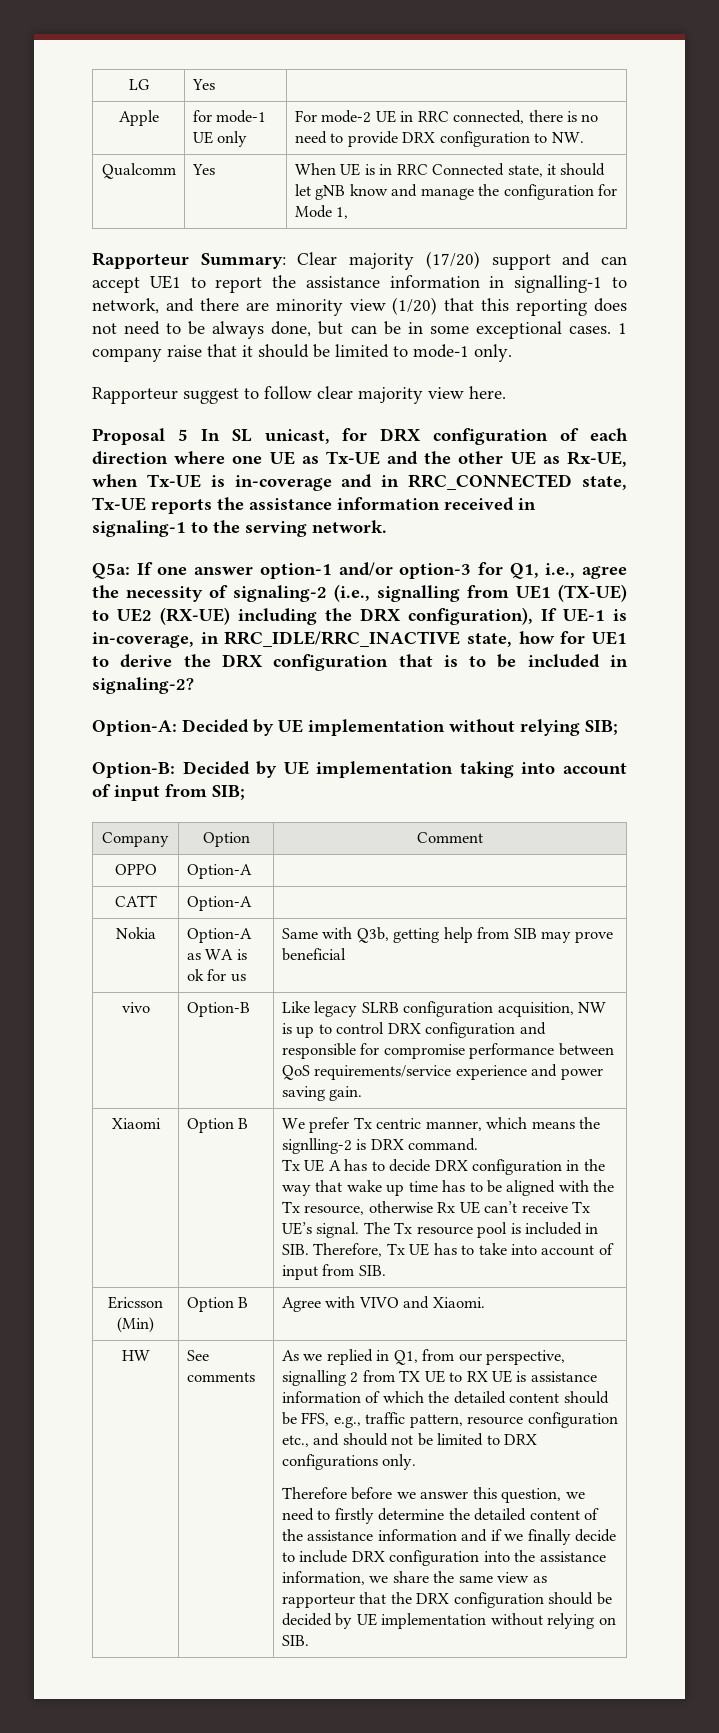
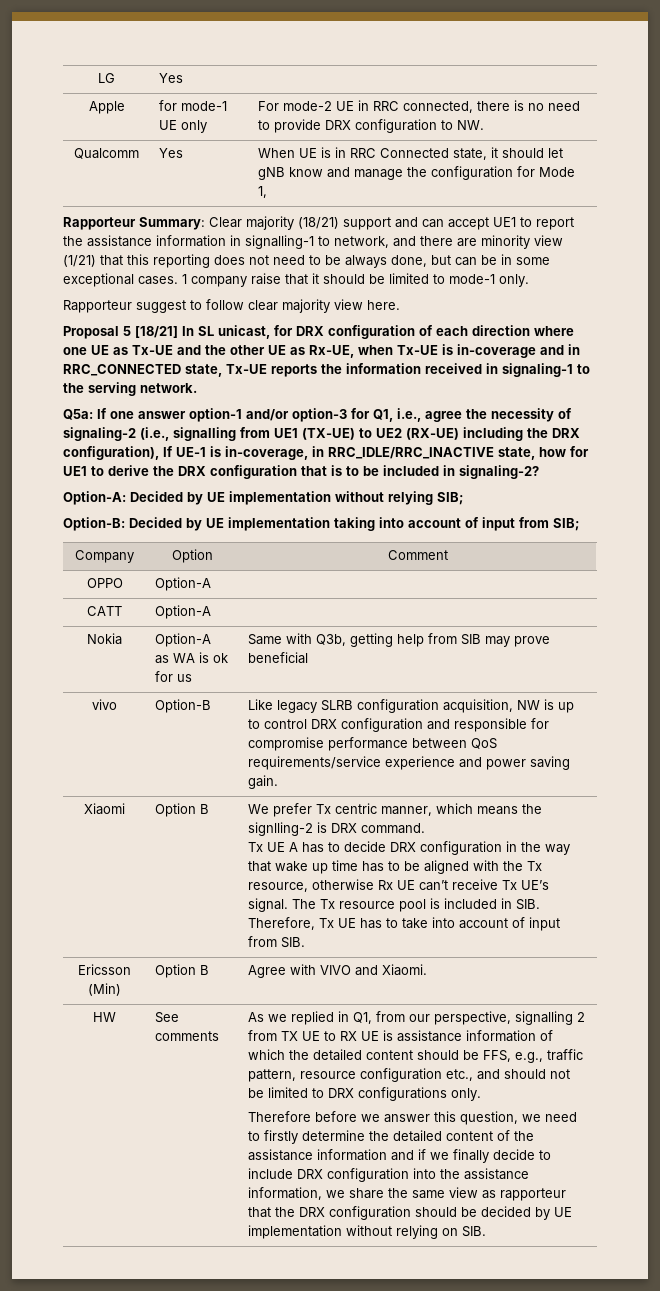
[425,251,480,269] (17/20) -> [298,217,339,229] (18/21)
[392,297,438,315] (1/20) -> [63,255,96,267] (1/21)
(188, 435) none -> [135,326,178,338] [18/21]
[249,498,332,510] assistance -> (342, 369) none

